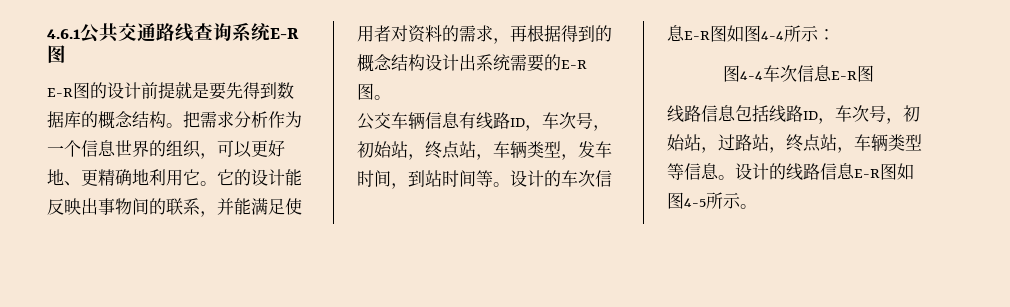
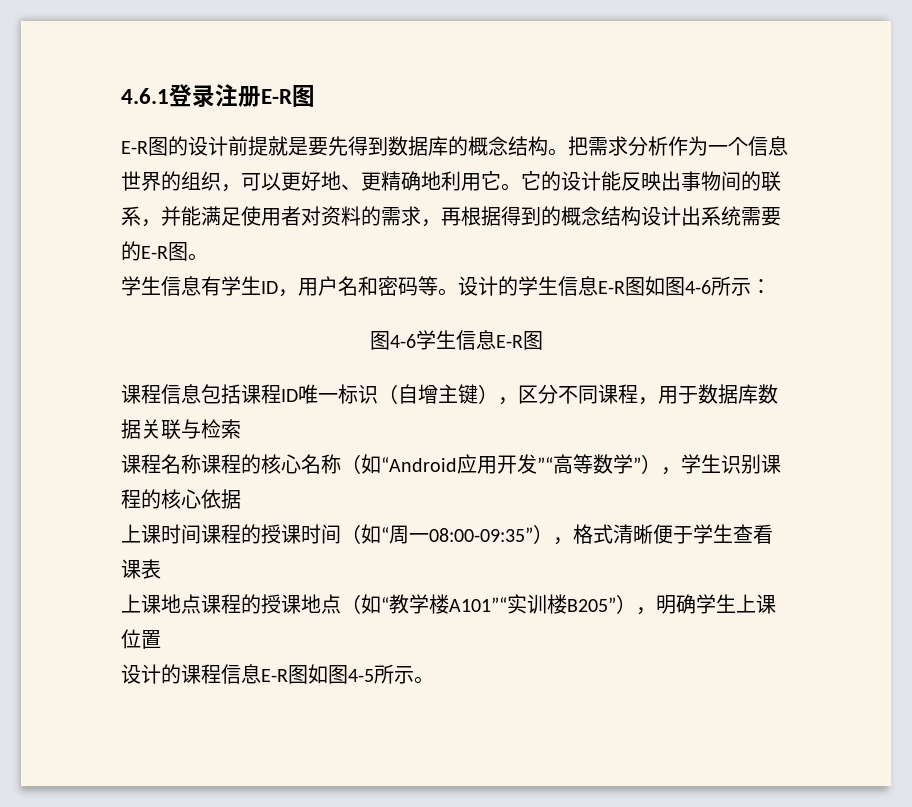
[80,22,271,43] 公共交通路线查询系统 -> [169,84,261,108] 登录注册
[357,112,610,131] [357,141,612,160] [357,170,476,189] 公交车辆信息有线路ID，车次号，初始站，终点站，车辆类型，发车时间，到站时间 -> [121,276,418,297] 学生信息有学生ID，用户名和密码
[561,170,612,187] [667,25,784,42] 车次信息E-R图如图4-4 -> [518,276,711,296] 学生信息E-R图如图4-6
[739,65,797,82] 4-4车次 -> [389,330,456,350] 4-6学生
[667,105,701,123] 线路 -> [121,384,161,404] 课程
[769,105,920,124] [667,134,922,153] [667,163,820,181] 线路ID，车次号，初始站，过路站，终点站，车辆类型等信息。设计的线路 -> [241,384,778,405] [121,419,241,440] [121,454,781,475] [121,489,241,509] [121,524,773,545] [121,559,161,579] [121,594,776,615] [121,629,161,649] [121,664,221,684] 课程ID唯一标识（自增主键），区分不同课程，用于数据库数据关联与检索 // 课程名称课程的核心名称（如“Android应用开发”“高等数学”），学生识别课程的核心依据 // 上课时间课程的授课时间（如“周一08:00-09:35”），格式清晰便于学生查看课表 // 上课地点课程的授课地点（如“教学楼A101”“实训楼B205”），明确学生上课位置 // 设计的课程

